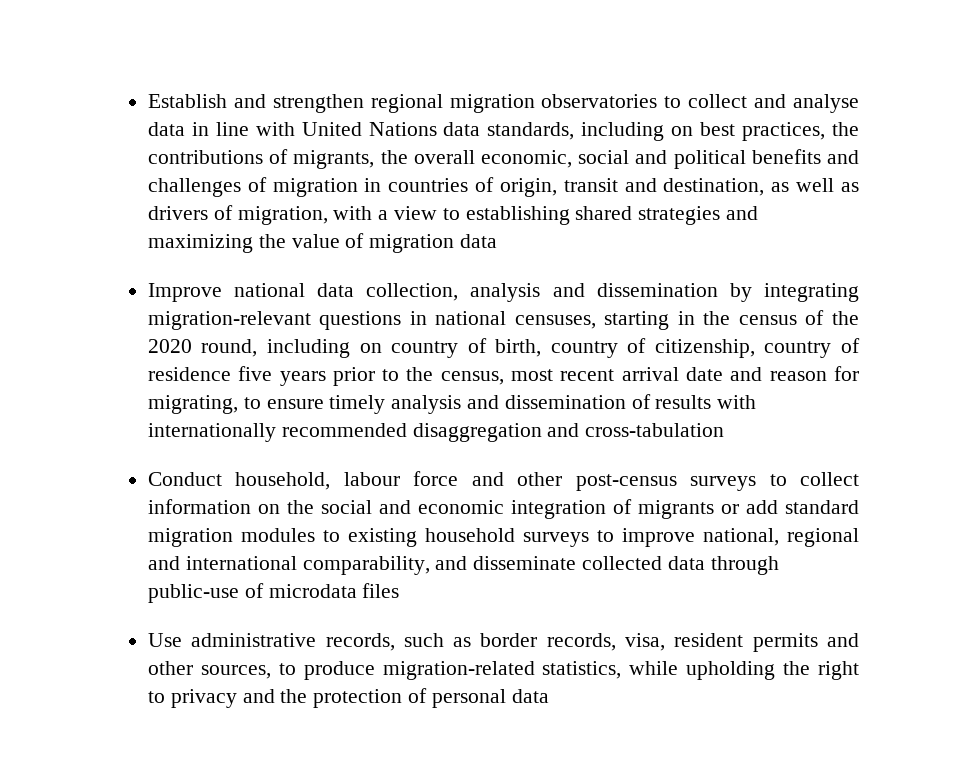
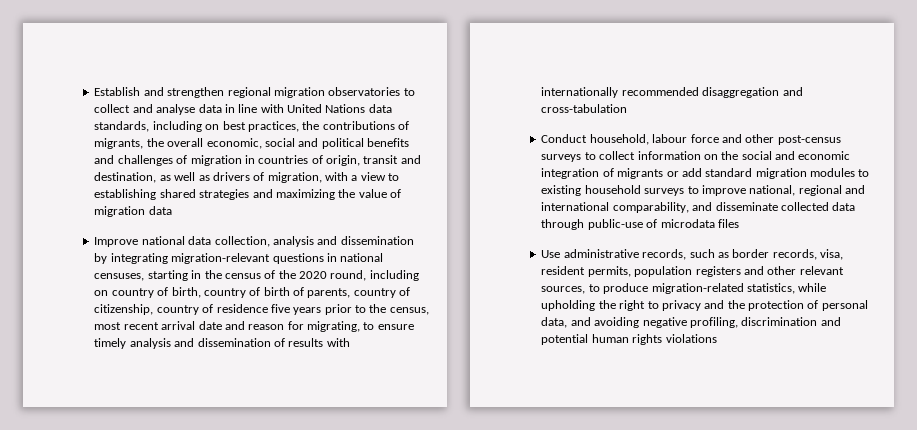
(647, 345) none -> [263,287,411,298] birth of parents, country of
[752,633,859,652] [147,661,193,675] permits and other -> [587,266,844,277] permits, population registers and other relevant
[511,689,549,703] data -> [541,317,841,328] [541,334,717,345] data, and avoiding negative profiling, discrimination and potential human rights violations

